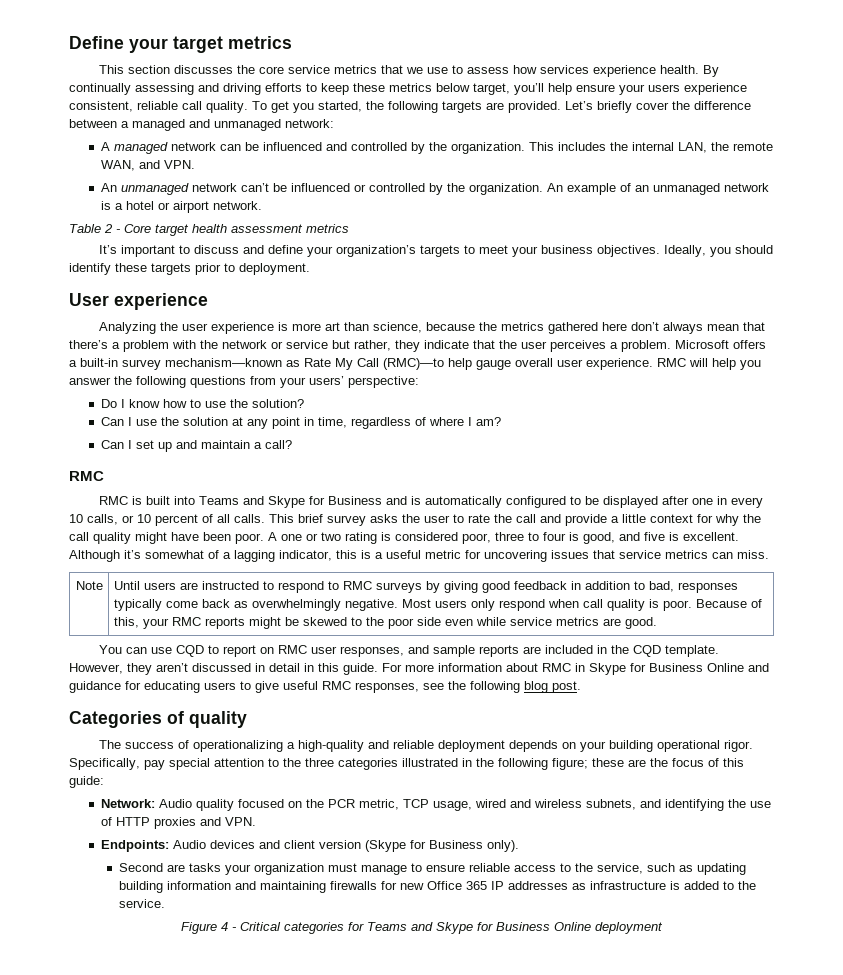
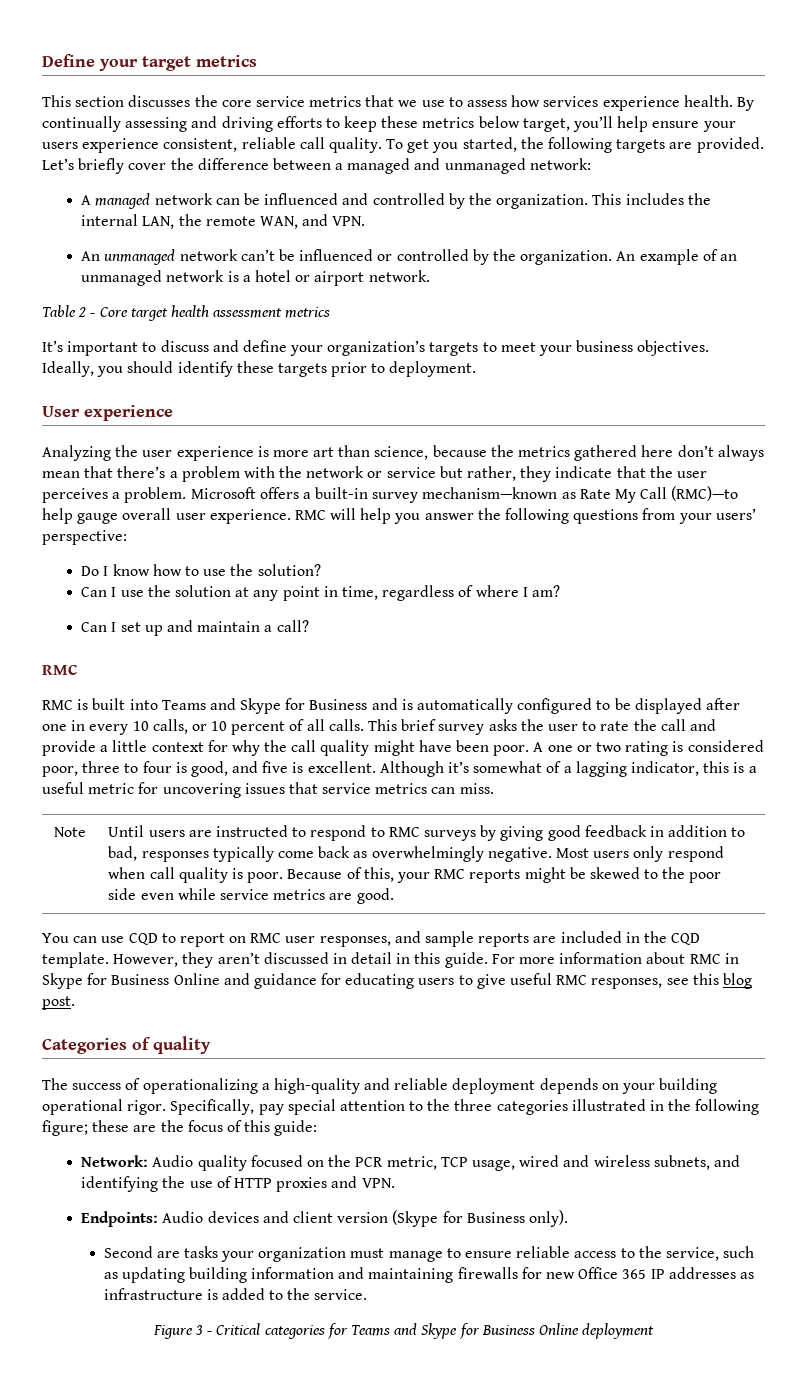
[448,681,520,693] the following -> [692,973,719,985] this
[221,922,228,931] 4 -> [195,1325,204,1335] 3

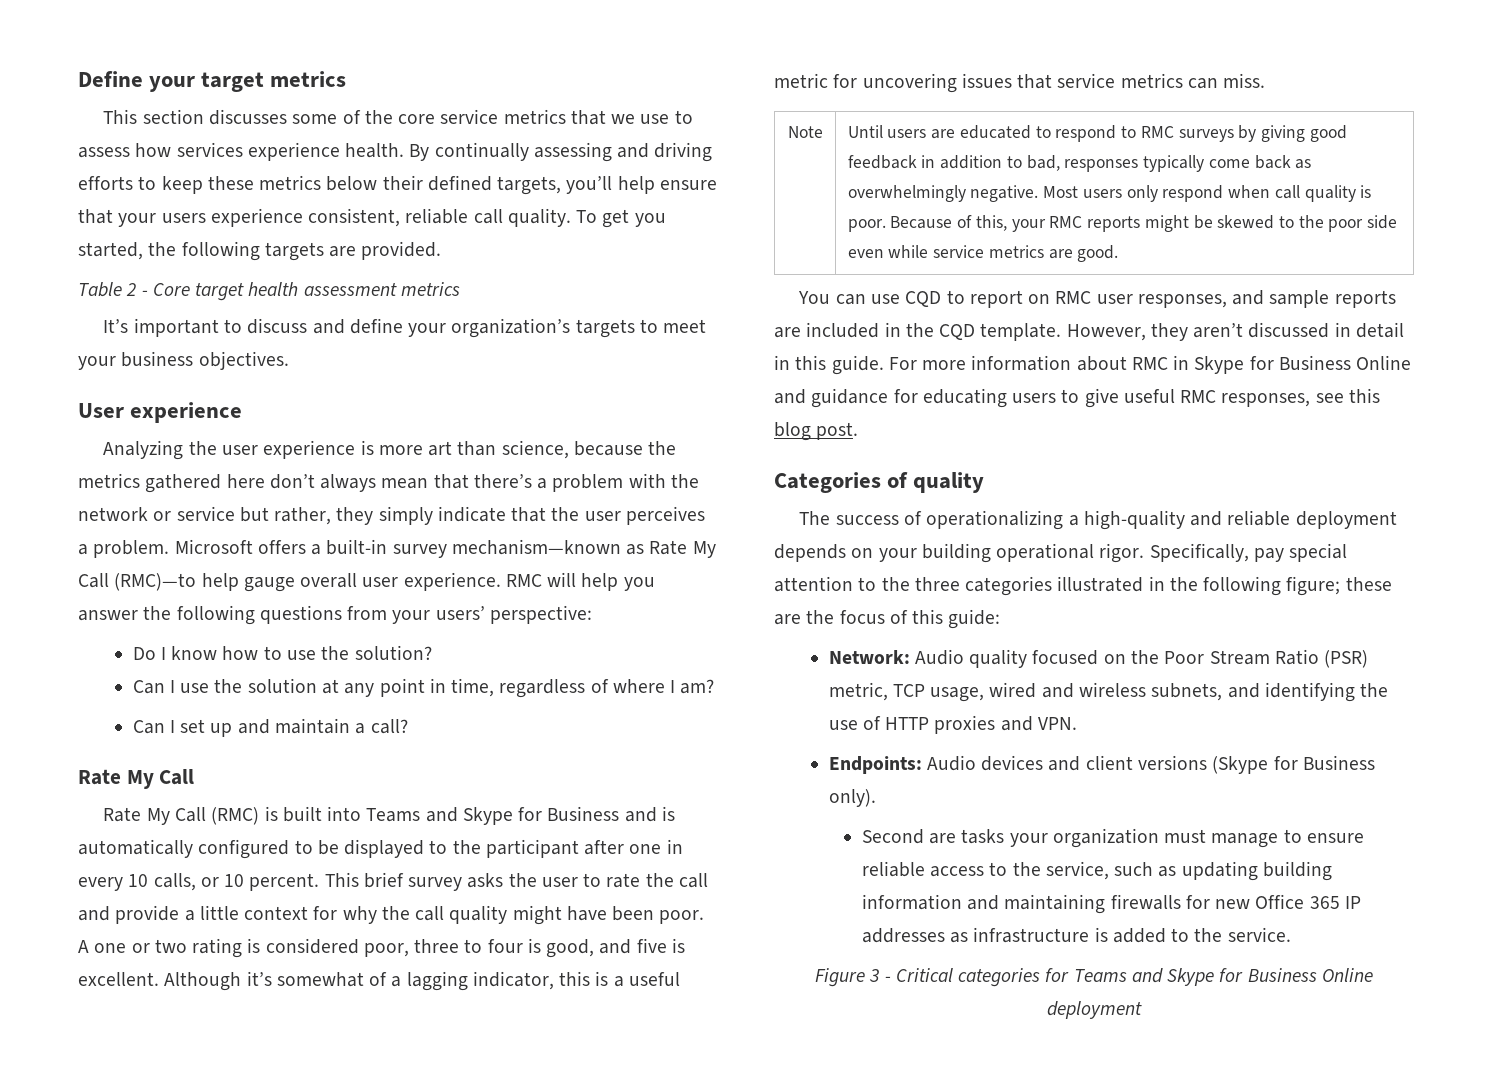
(191, 101) none -> [292,110,361,124] some of
[522,118,570,132] target, -> [382,175,562,195] their defined targets,
(700, 124) none -> [78,209,113,224] that
[42,158,591,174] [81,193,711,209] [81,214,366,229] [81,249,737,265] [81,270,430,286] Let’s briefly cover the difference between a managed and unmanaged network: // A managed network can be influenced and controlled by the organization. This includes the internal LAN, the remote WAN, and VPN. // An unmanaged network can’t be influenced or controlled by the organization. An example of an unmanaged network is a hotel or airport network. -> (442, 250) none
[42,361,477,377] Ideally, you should identify these targets prior to deployment. -> (289, 360) none
(552, 474) none -> [378,506,433,525] simply
[42,664,78,675] [42,700,73,710] RMC // RMC -> [78,769,195,789] [103,807,260,825] Rate My Call // Rate My Call (RMC)
(702, 706) none -> [429,839,579,858] to the participant
[231,719,364,735] percent of all calls. -> [249,873,320,891] percent.
[216,825,289,837] instructed -> [959,125,1031,139] educated
[355,1157,384,1167] PCR -> [1164,649,1369,668] Poor Stream Ratio (PSR)
[337,1212,389,1223] version -> [1137,755,1207,770] versions

